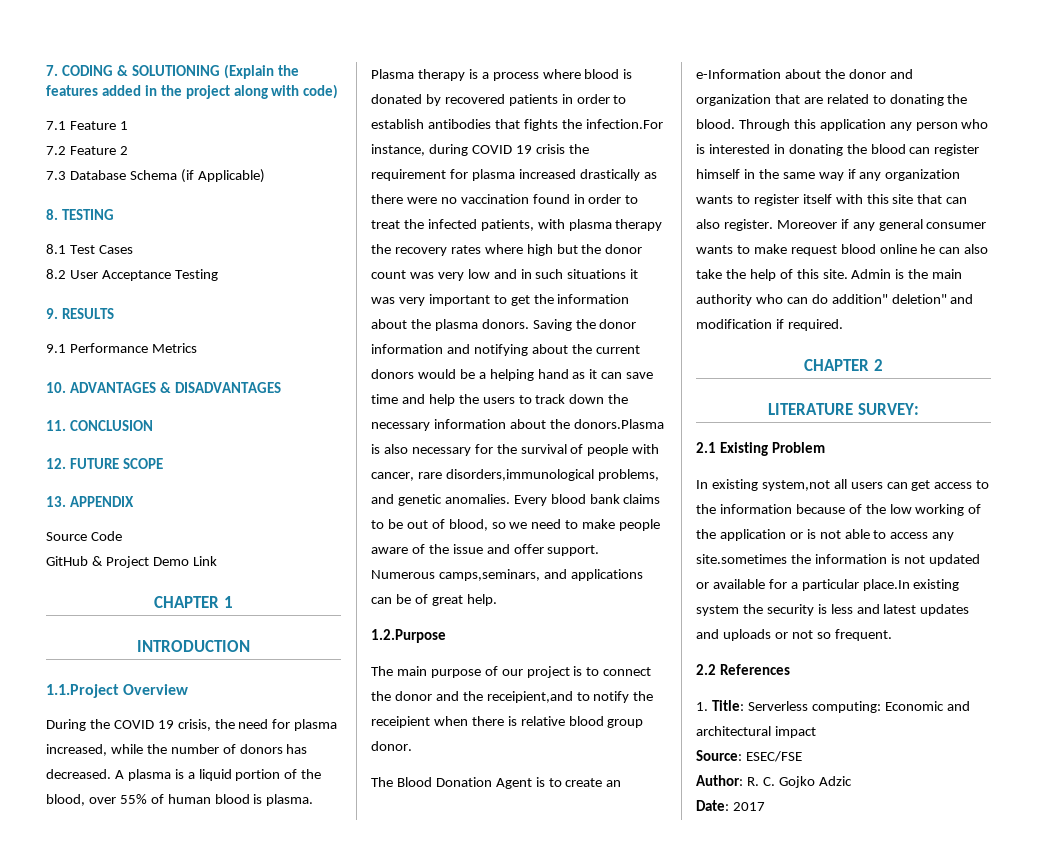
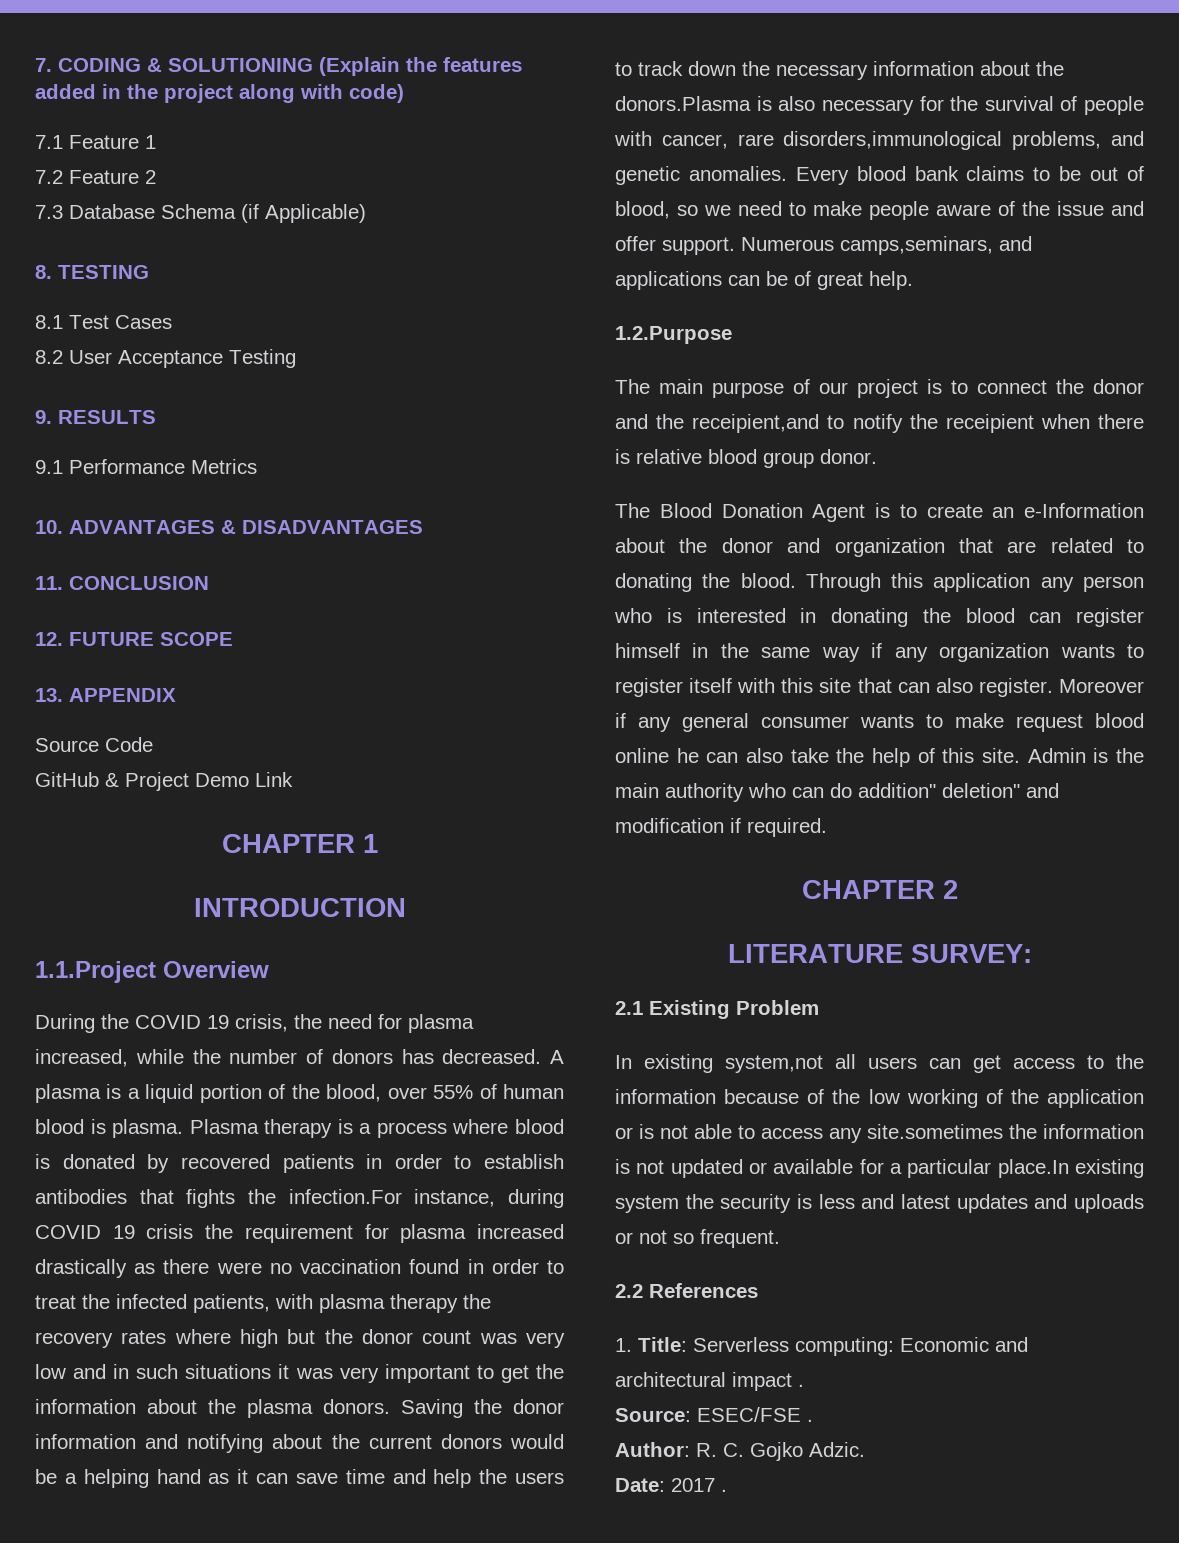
(816, 732) none -> [798,1384,804,1387] .
(802, 756) none -> [807,1419,813,1422] .
[818,776,852,786] Adzic -> [809,1442,865,1457] Adzic.
(765, 806) none -> [721,1489,727,1492] .

